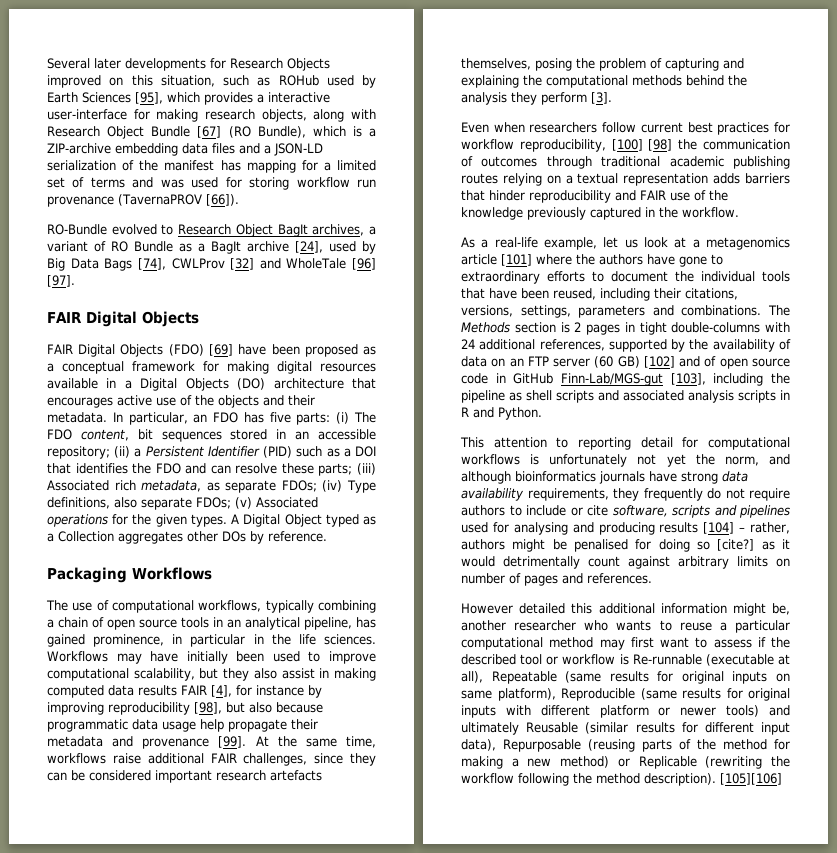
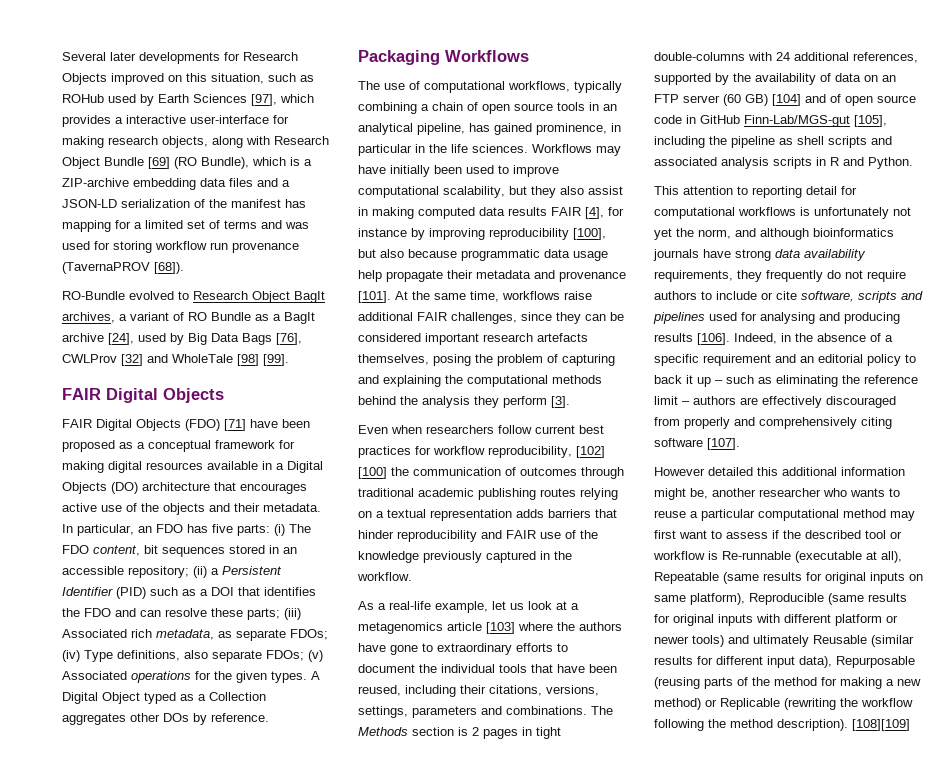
[135,92,163,104] [95], -> [251,94,277,106] [97],
[197,126,222,138] [67] -> [148,157,170,169] [69]
[205,194,239,206] [66]). -> [154,262,184,274] [68]).
[137,258,166,270] [74], -> [276,333,302,345] [76],
[352,258,376,270] [47,275,75,287] [96] [97]. -> [237,354,289,366] [98] [99].
[208,344,233,356] [69] -> [224,419,246,431] [71]
[194,702,222,714] [98], -> [573,228,606,240] [100],
[218,736,247,748] [99]. -> [358,291,391,303] [101].
[611,139,673,151] [100] [98] -> [576,446,605,458] [358,467,387,479] [102] [100]
[501,254,532,266] [101] -> [486,622,515,634] [103]
[643,356,675,368] [102] -> [772,94,801,106] [104]
[670,373,706,385] [103], -> [854,115,887,127] [105],
[703,522,790,534] [461,539,790,552] [461,556,790,569] [461,573,652,586] [104] – rather, authors might be penalised for doing so [cite?] as it would detrimentally count against arbitrary limits on number of pages and references. -> [697,333,893,345] [654,354,916,366] [654,375,918,387] [654,396,896,408] [654,417,892,429] [654,438,740,450] [106]. Indeed, in the absence of a specific requirement and an editorial policy to back it up – such as eliminating the reference limit – authors are effectively discouraged from properly and comprehensively citing software [107].
[720,773,782,785] [105][106] -> [852,719,910,731] [108][109]

